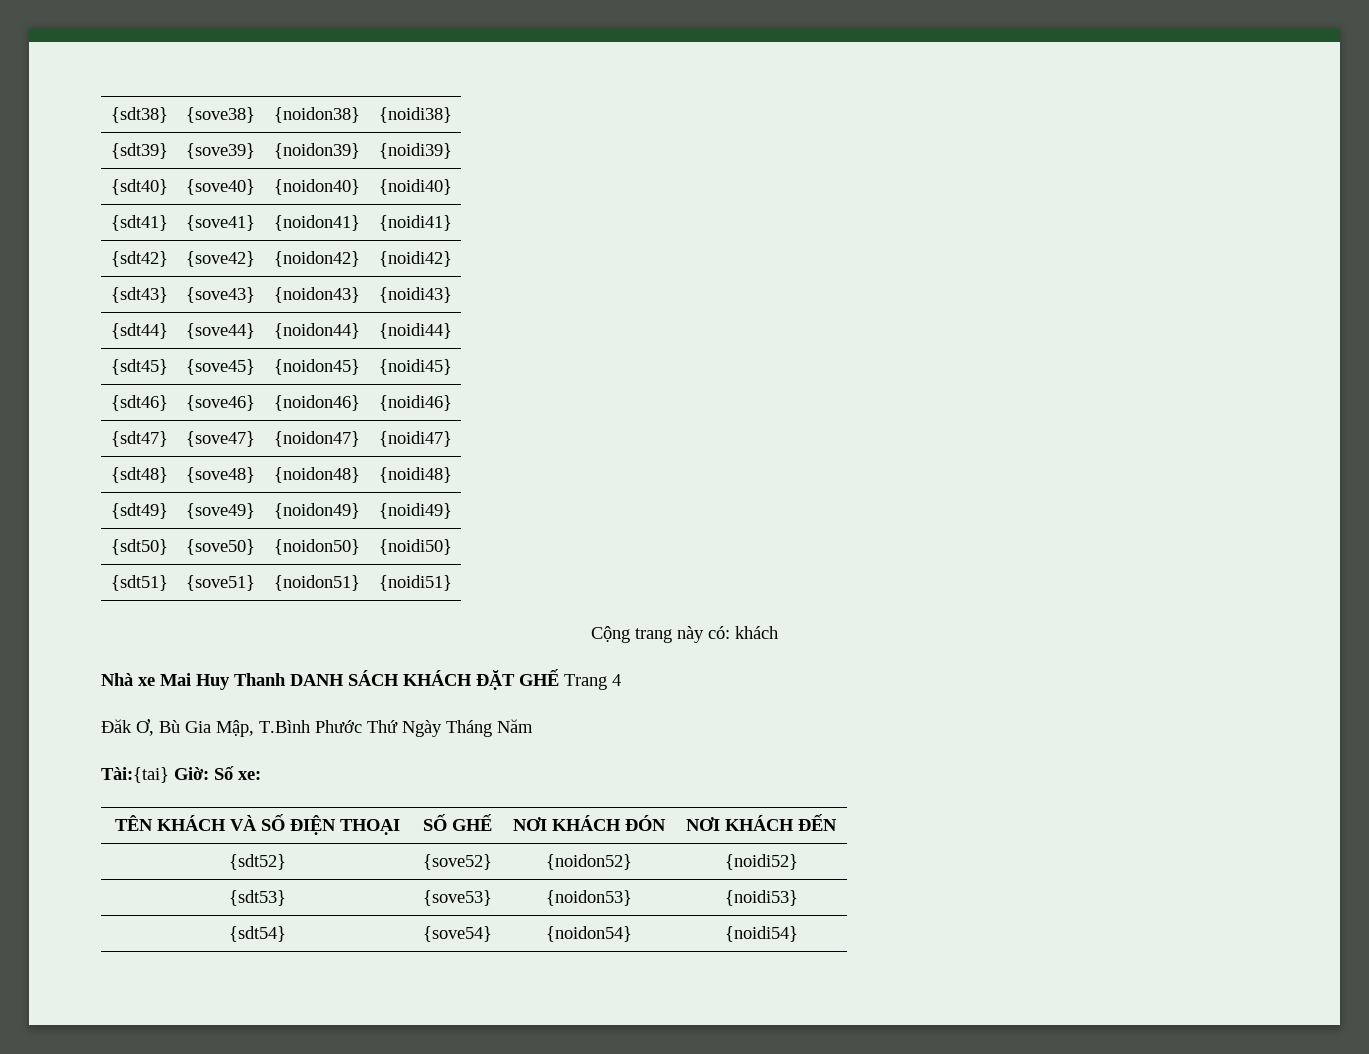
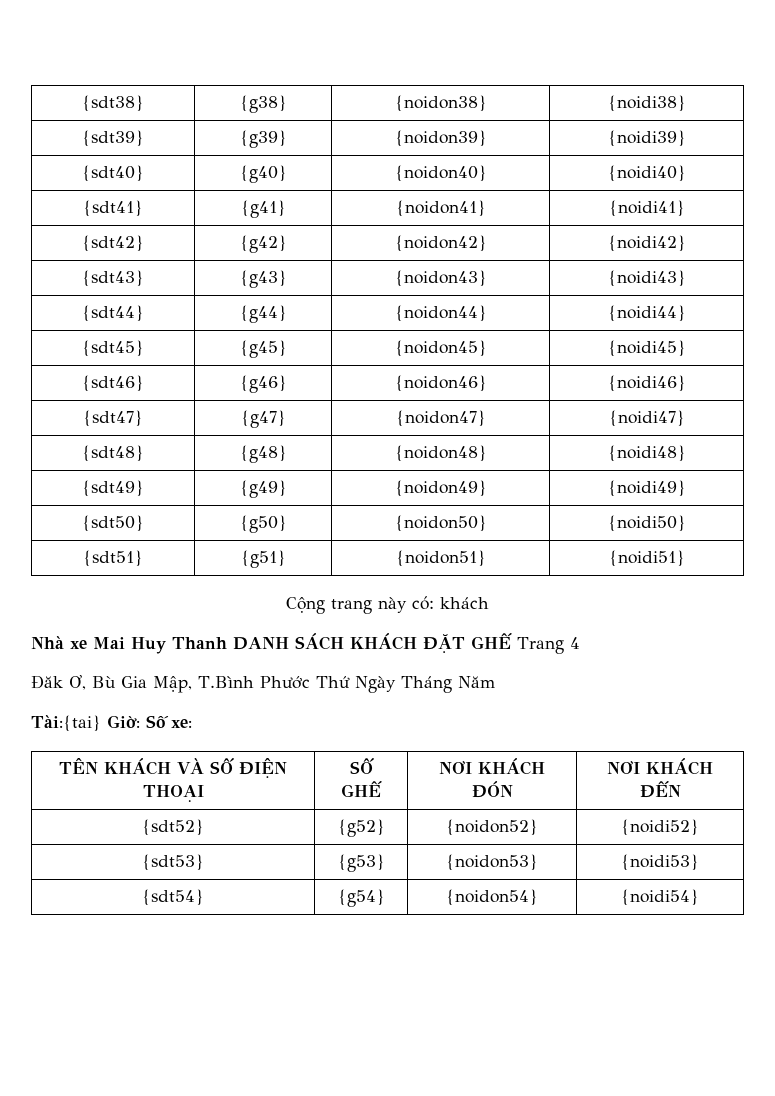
[186,107,255,123] {sove38} -> [239,95,287,113] {g38}
[186,143,255,159] {sove39} -> [239,130,287,148] {g39}
[186,179,255,195] {sove40} -> [239,165,287,183] {g40}
[186,215,255,231] {sove41} -> [240,200,286,218] {g41}
[186,251,255,267] {sove42} -> [239,235,287,253] {g42}
[186,287,255,303] {sove43} -> [239,270,287,288] {g43}
[186,323,255,339] {sove44} -> [239,305,287,323] {g44}
[186,359,255,375] {sove45} -> [239,340,287,358] {g45}
[186,395,255,411] {sove46} -> [239,375,287,393] {g46}
[186,431,255,447] {sove47} -> [240,410,286,428] {g47}
[186,467,255,483] {sove48} -> [239,445,287,463] {g48}
[186,503,255,519] {sove49} -> [239,480,287,498] {g49}
[186,539,255,555] {sove50} -> [239,515,287,533] {g50}
[186,575,255,591] {sove51} -> [240,550,286,568] {g51}
[422,854,492,870] {sove52} -> [337,819,385,837] {g52}
[422,890,492,906] {sove53} -> [337,854,385,872] {g53}
[422,926,492,942] {sove54} -> [337,889,385,907] {g54}

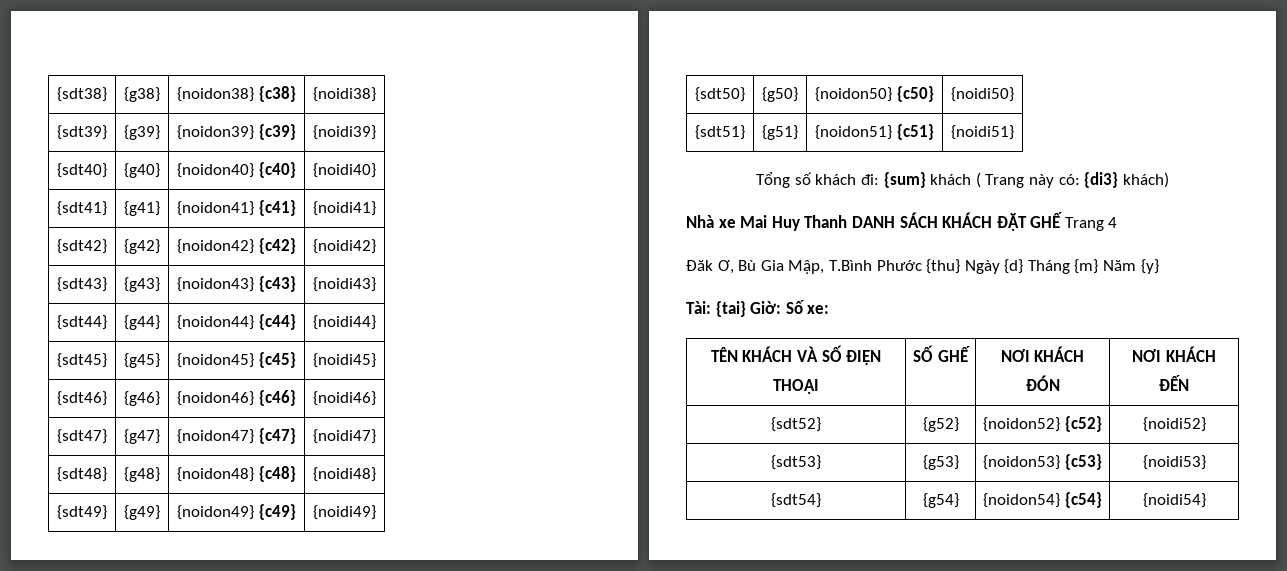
(487, 103) none -> [258,86,296,102] {c38}
(487, 138) none -> [258,124,296,140] {c39}
(487, 173) none -> [258,162,296,178] {c40}
(486, 208) none -> [258,200,296,216] {c41}
(487, 243) none -> [258,238,296,254] {c42}
(487, 278) none -> [258,276,296,292] {c43}
(487, 313) none -> [258,314,296,330] {c44}
(487, 348) none -> [258,352,296,368] {c45}
(487, 383) none -> [258,390,296,406] {c46}
(486, 418) none -> [258,428,296,444] {c47}
(487, 453) none -> [258,466,296,482] {c48}
(487, 488) none -> [258,504,296,520] {c49}
(487, 523) none -> [896,86,934,102] {c50}
(486, 558) none -> [896,124,934,140] {c51}
[286,596,489,614] Cộng trang này có: khách -> [756,172,1169,188] Tổng số khách đi: {sum} khách ( Trang này có: {di3} khách)
[315,676,495,693] [31,715,101,732] Thứ Ngày Tháng Năm // Tài:{tai} -> [926,259,1159,274] [686,301,746,317] {thu} Ngày {d} Tháng {m} Năm {y} // Tài: {tai}
(538, 827) none -> [1064,416,1102,432] {c52}
(538, 862) none -> [1064,454,1102,470] {c53}
(538, 897) none -> [1064,492,1102,508] {c54}

